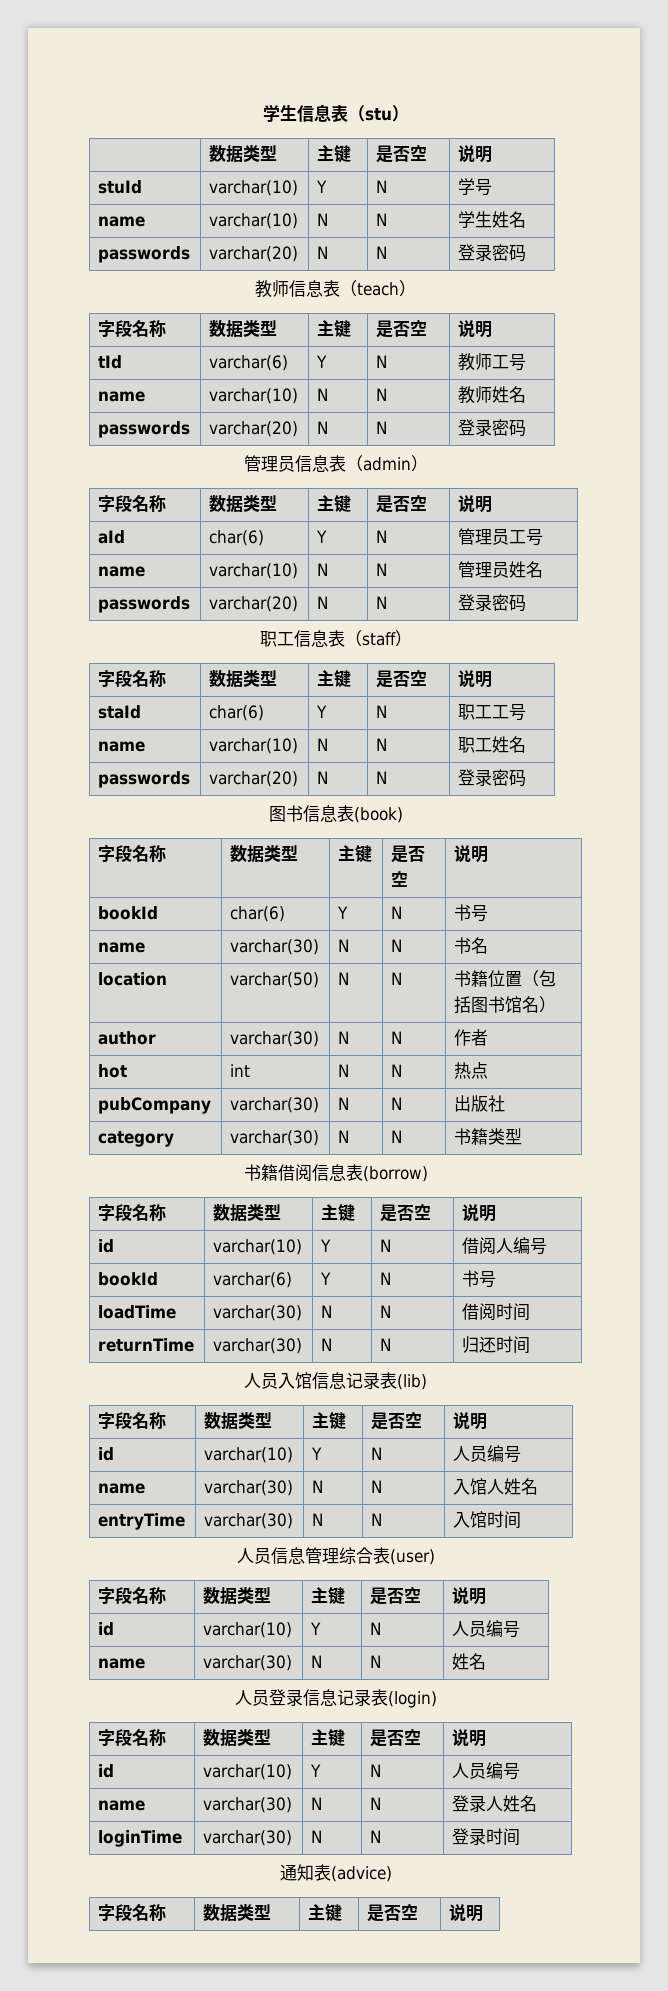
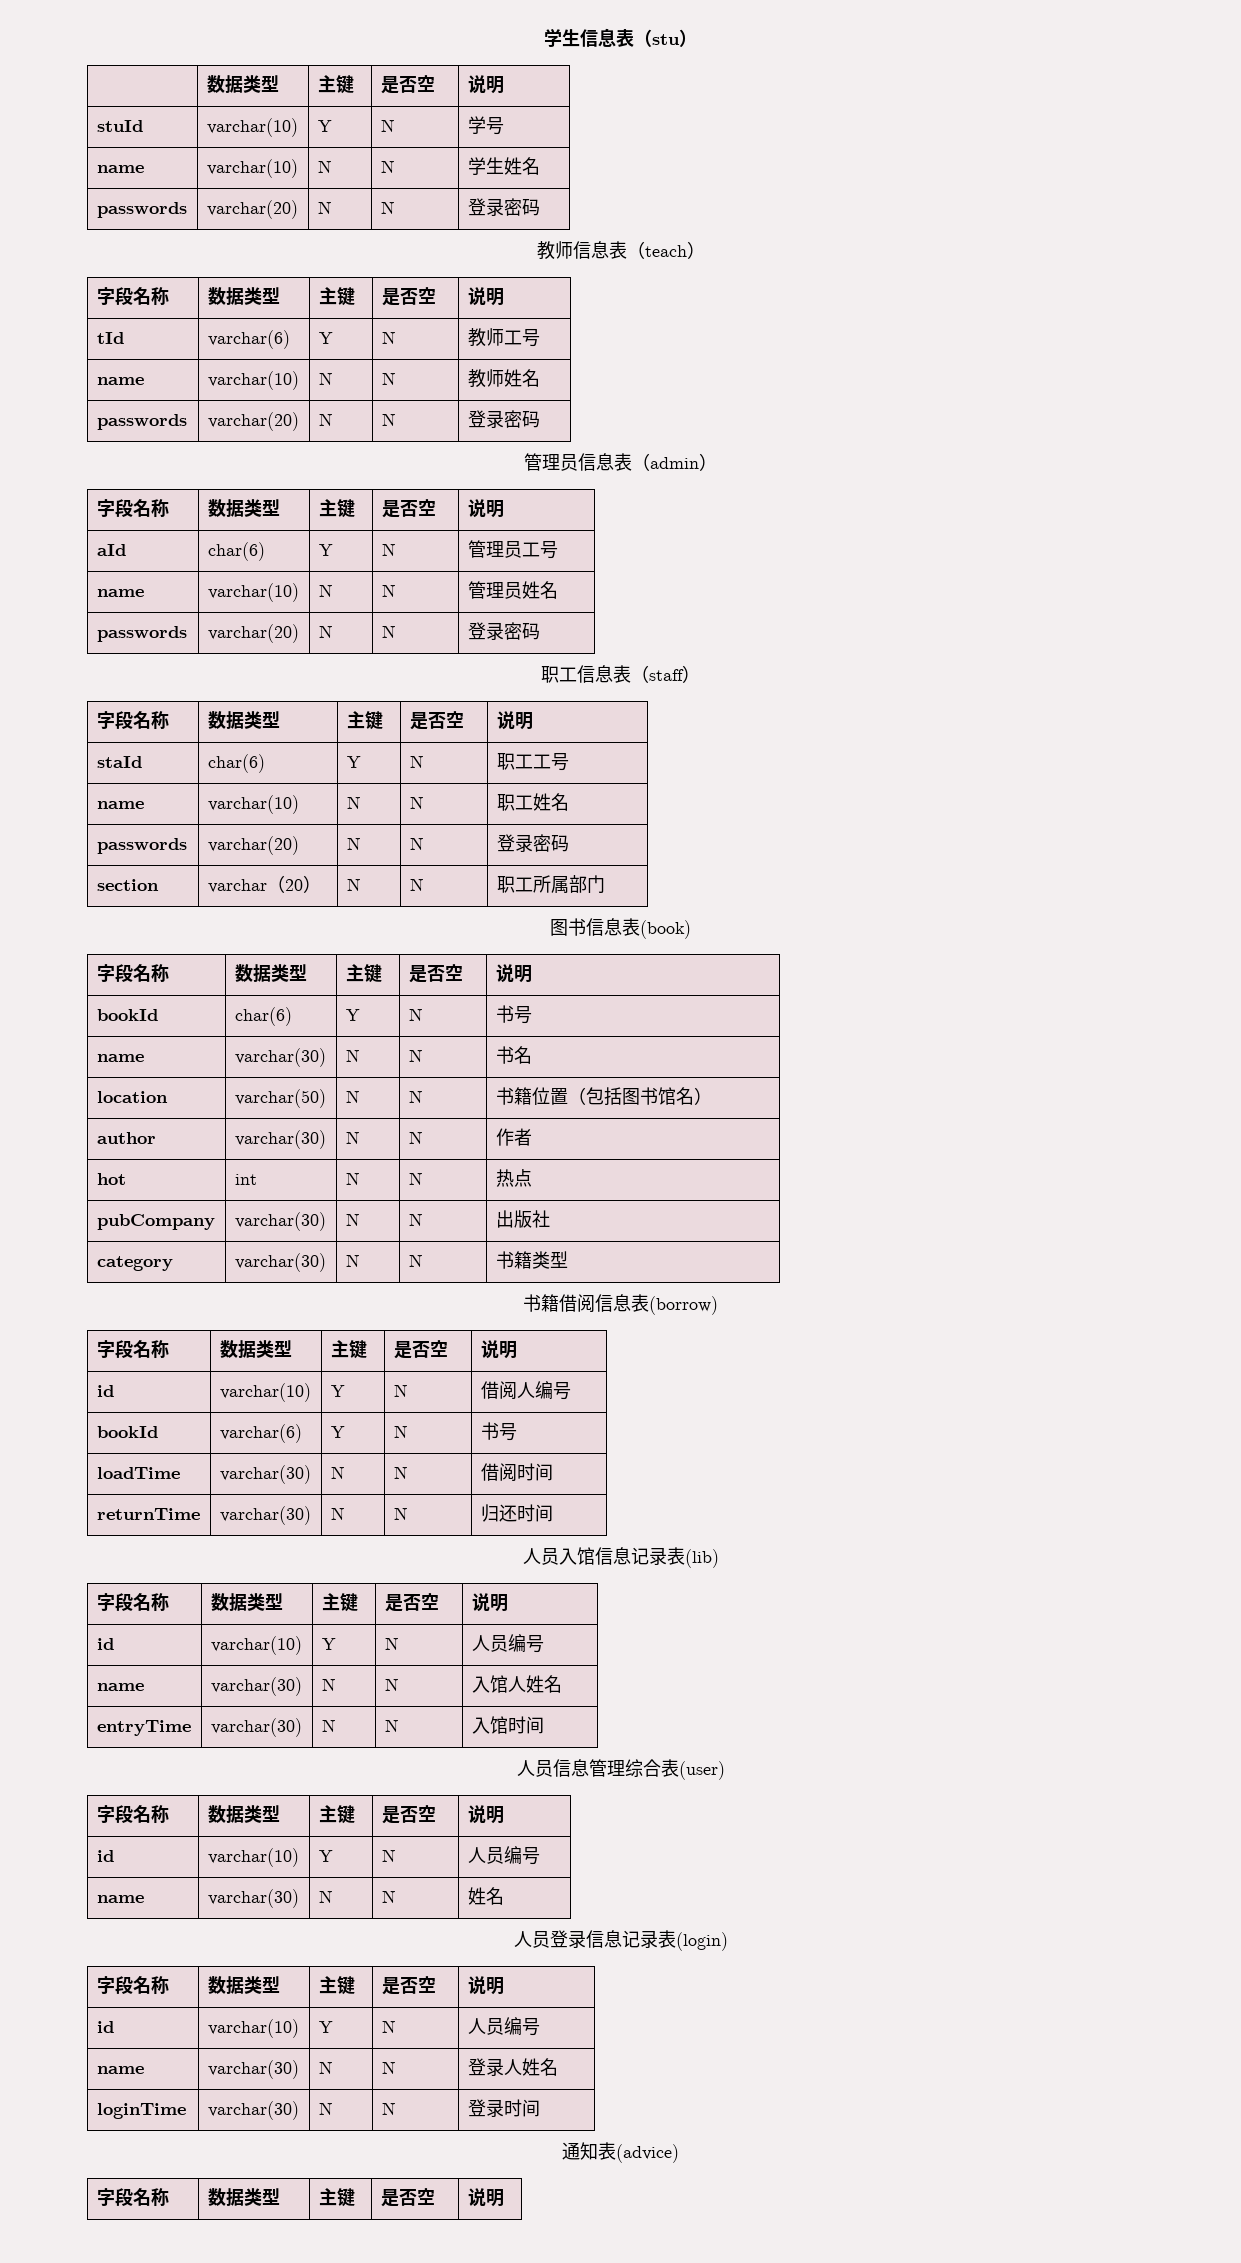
(527, 778) none -> [96,879,159,891] [207,875,321,893] [346,878,361,891] [409,878,424,891] [496,875,605,893] // section | varchar（20） | N | N | 职工所属部门

